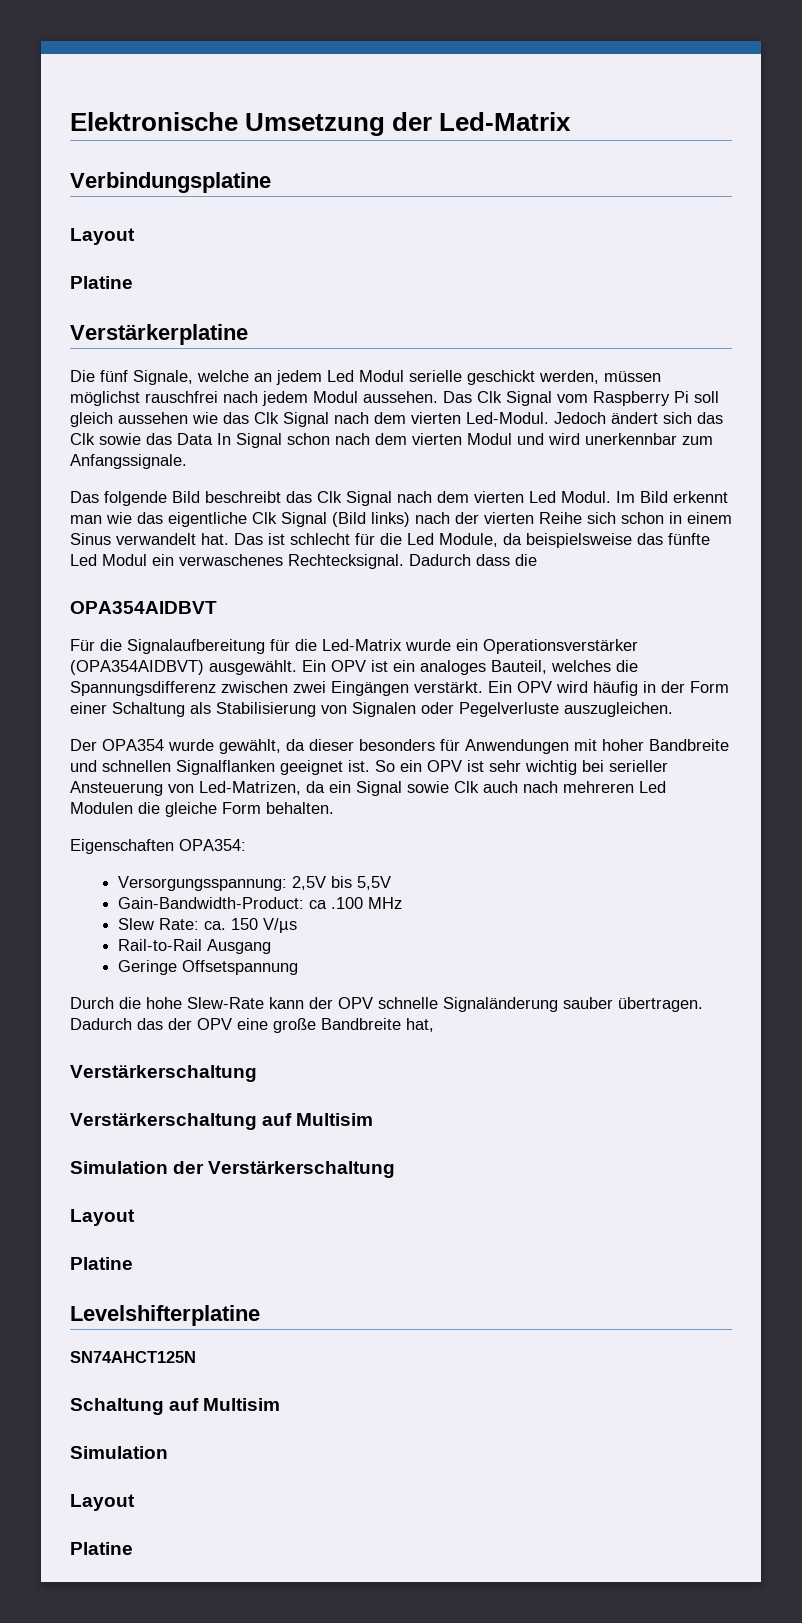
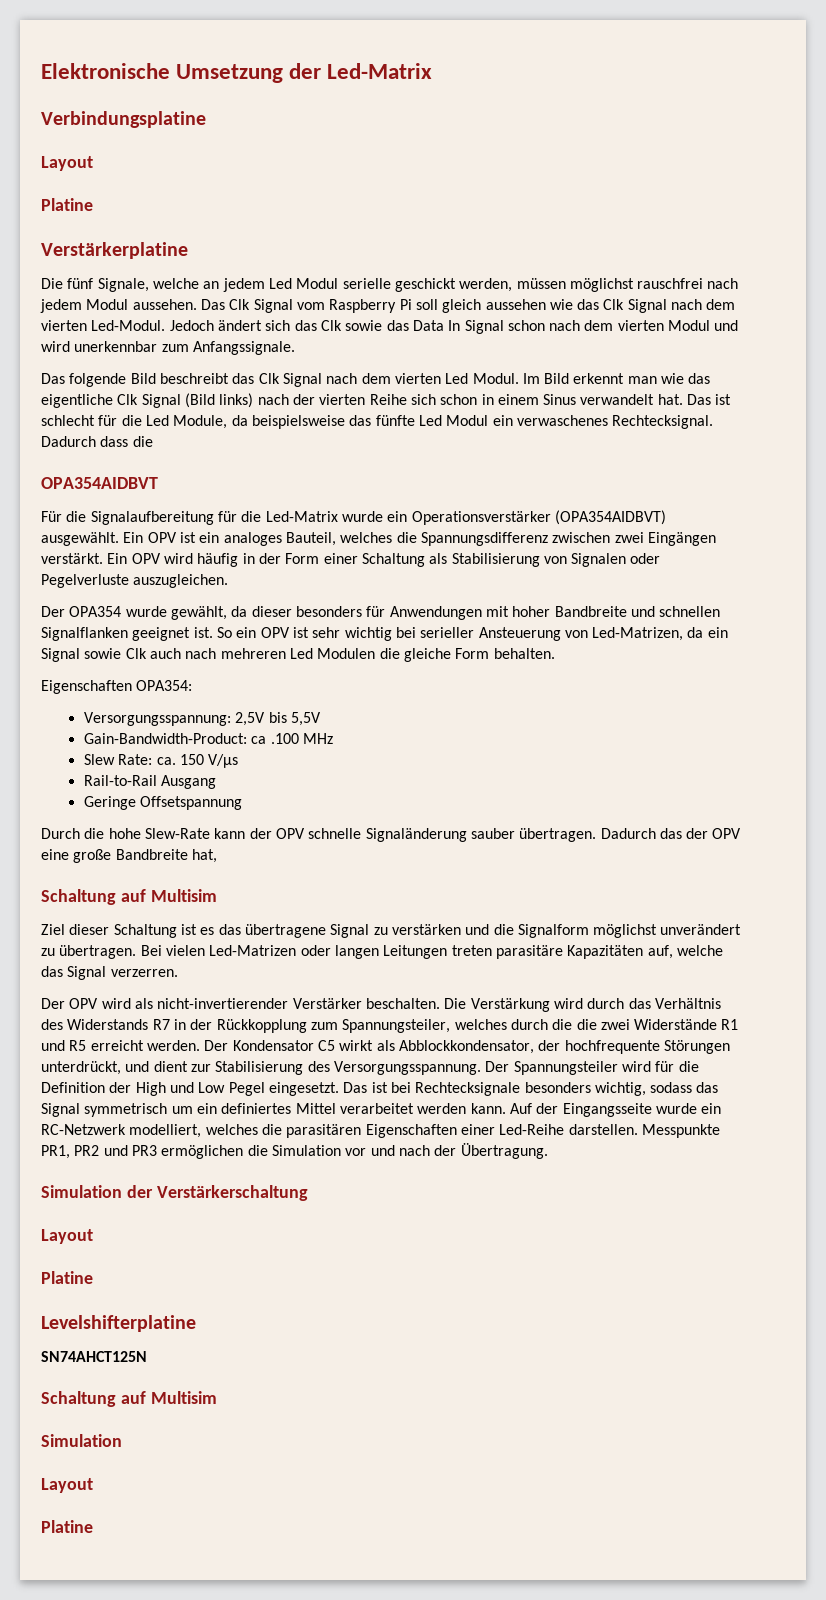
[70,1065,257,1082] [70,1113,374,1130] Verstärkerschaltung // Verstärkerschaltung auf Multisim -> [41,889,217,905] [41,924,742,938] [41,945,723,959] [41,966,178,980] [41,998,721,1012] [41,1019,739,1033] [41,1040,730,1054] [41,1061,699,1075] [41,1082,719,1096] [41,1103,722,1117] [41,1124,720,1138] [41,1143,548,1159] Schaltung auf Multisim // Ziel dieser Schaltung ist es das übertragene Signal zu verstärken und die Signalform möglichst unverändert zu übertragen. Bei vielen Led-Matrizen oder langen Leitungen treten parasitäre Kapazitäten auf, welche das Signal verzerren. // Der OPV wird als nicht-invertierender Verstärker beschalten. Die Verstärkung wird durch das Verhältnis des Widerstands R7 in der Rückkopplung zum Spannungsteiler, welches durch die die zwei Widerstände R1 und R5 erreicht werden. Der Kondensator C5 wirkt als Abblockkondensator, der hochfrequente Störungen unterdrückt, und dient zur Stabilisierung des Versorgungsspannung. Der Spannungsteiler wird für die Definition der High und Low Pegel eingesetzt. Das ist bei Rechtecksignale besonders wichtig, sodass das Signal symmetrisch um ein definiertes Mittel verarbeitet werden kann. Auf der Eingangsseite wurde ein RC-Netzwerk modelliert, welches die parasitären Eigenschaften einer Led-Reihe darstellen. Messpunkte PR1, PR2 und PR3 ermöglichen die Simulation vor und nach der Übertragung.

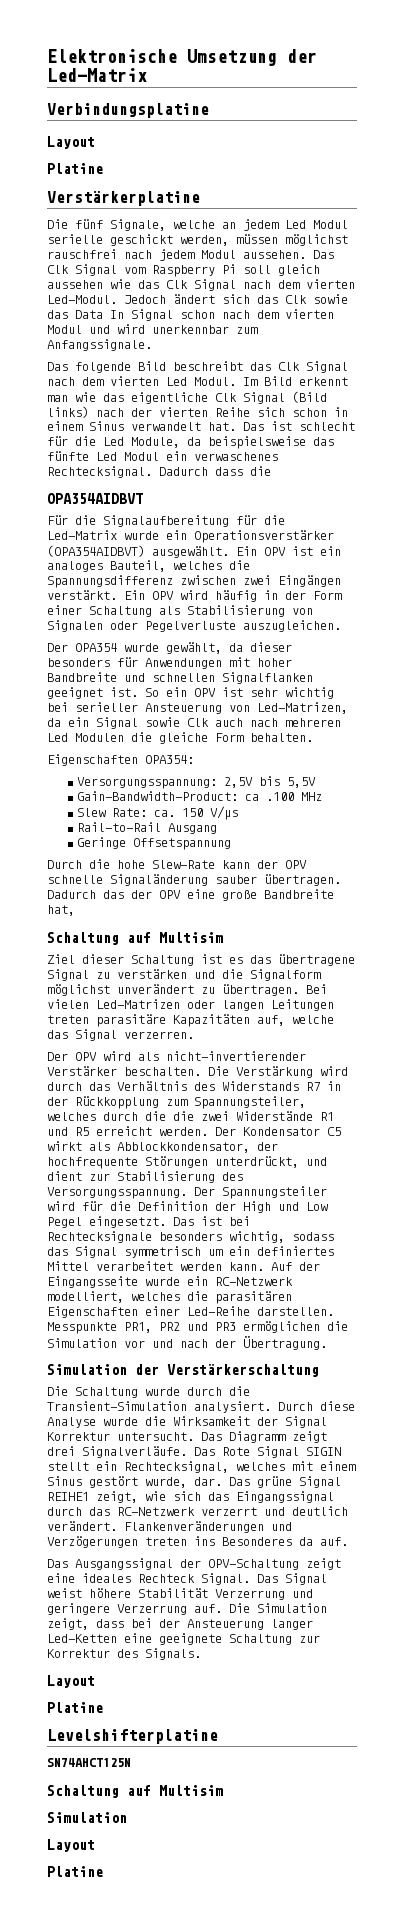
(308, 1193) none -> [47,1386,250,1398] [47,1401,355,1413] [47,1416,327,1428] [47,1431,327,1443] [47,1446,341,1458] [47,1461,356,1473] [47,1476,341,1488] [47,1491,334,1503] [47,1506,348,1516] [47,1521,292,1533] [47,1536,348,1548] [47,1558,341,1570] [47,1573,327,1585] [47,1588,313,1600] [47,1603,327,1615] [47,1618,313,1630] [47,1633,320,1645] [47,1648,201,1660] // Die Schaltung wurde durch die Transient-Simulation analysiert. Durch diese Analyse wurde die Wirksamkeit der Signal Korrektur untersucht. Das Diagramm zeigt drei Signalverläufe. Das Rote Signal SIGIN stellt ein Rechtecksignal, welches mit einem Sinus gestört wurde, dar. Das grüne Signal REIHE1 zeigt, wie sich das Eingangssignal durch das RC-Netzwerk verzerrt und deutlich verändert. Flankenveränderungen und Verzögerungen treten ins Besonderes da auf. // Das Ausgangssignal der OPV-Schaltung zeigt eine ideales Rechteck Signal. Das Signal weist höhere Stabilität Verzerrung und geringere Verzerrung auf. Die Simulation zeigt, dass bei der Ansteuerung langer Led-Ketten eine geeignete Schaltung zur Korrektur des Signals.

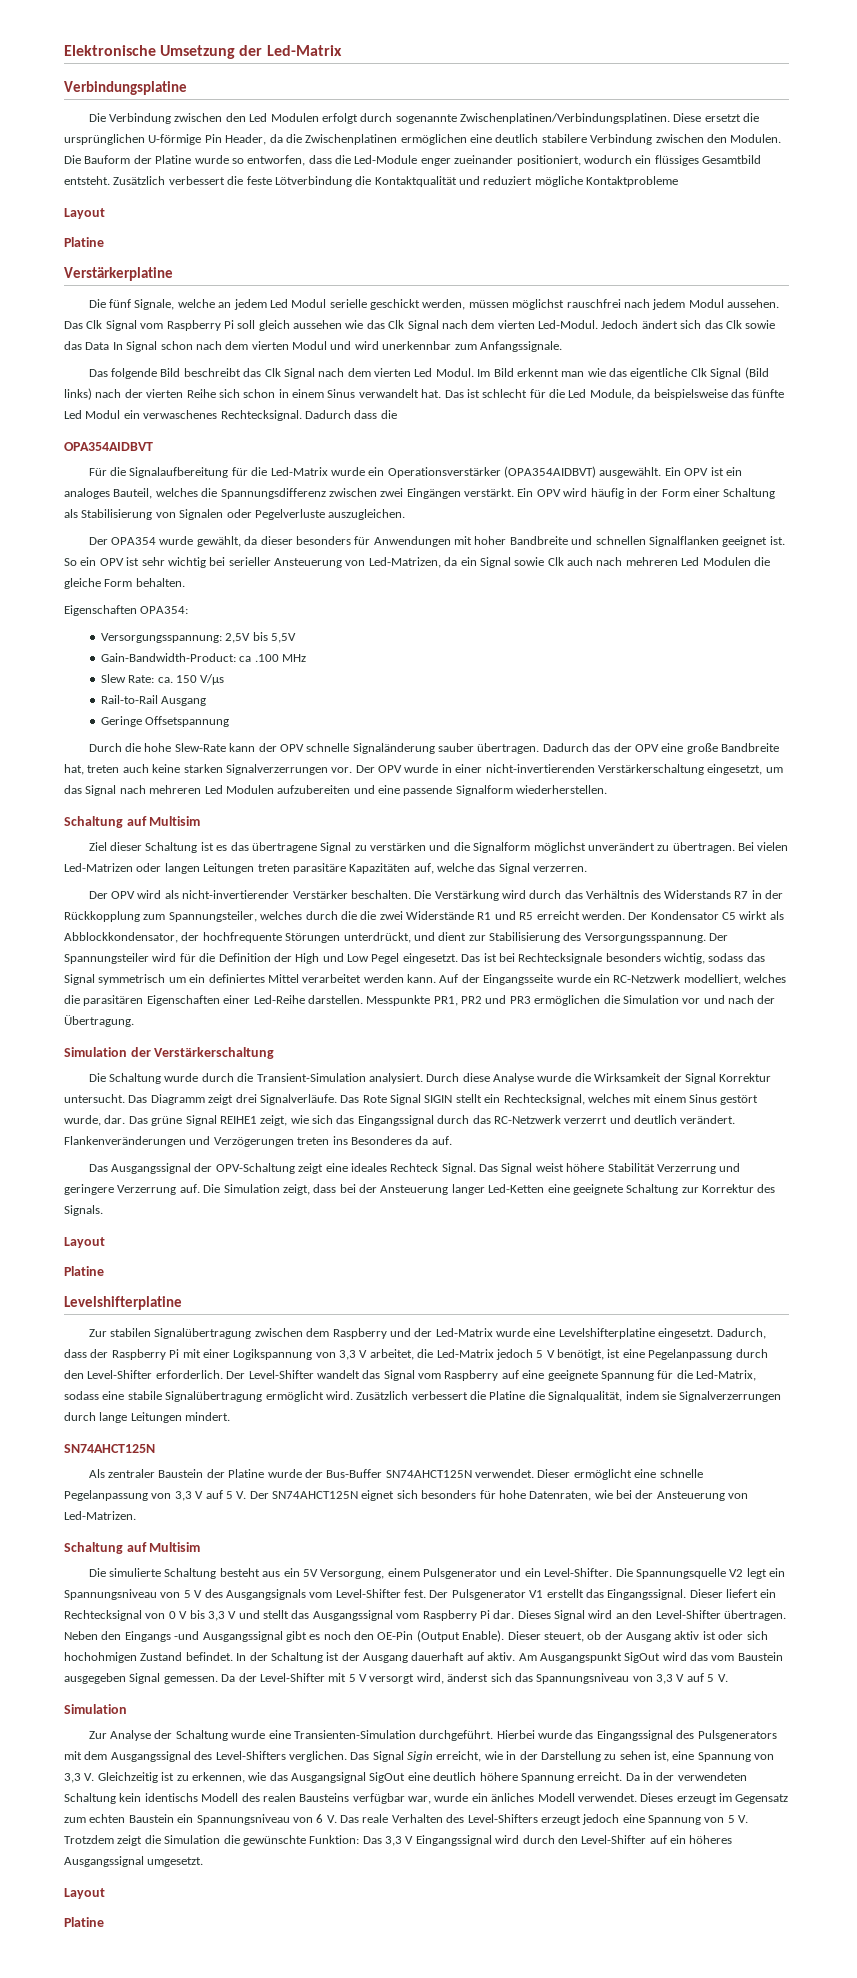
(209, 110) none -> [88,113,760,124] [64,134,782,145] [64,155,761,166] [64,176,679,187] // Die Verbindung zwischen den Led Modulen erfolgt durch sogenannte Zwischenplatinen/Verbindungsplatinen. Diese ersetzt die ursprünglichen U-förmige Pin Header, da die Zwischenplatinen ermöglichen eine deutlich stabilere Verbindung zwischen den Modulen. Die Bauform der Platine wurde so entworfen, dass die Led-Module enger zueinander positioniert, wodurch ein flüssiges Gesamtbild entsteht. Zusätzlich verbessert die feste Lötverbindung die Kontaktqualität und reduziert mögliche Kontaktprobleme
(75, 910) none -> [87,764,783,775] [64,785,608,796] treten auch keine starken Signalverzerrungen vor. Der OPV wurde in einer nicht-invertierenden Verstärkerschaltung eingesetzt, um das Signal nach mehreren Led Modulen aufzubereiten und eine passende Signalform wiederherstellen.
[47,1758,131,1767] [47,1785,223,1798] [47,1812,127,1823] SN74AHCT125N // Schaltung auf Multisim // Simulation -> [88,1328,766,1339] [64,1349,768,1360] [64,1370,756,1381] [64,1391,782,1402] [64,1412,231,1423] [64,1444,155,1453] [88,1469,703,1480] [64,1490,749,1501] [64,1511,136,1520] [64,1542,201,1554] [88,1568,786,1579] [64,1589,777,1600] [64,1610,786,1621] [64,1630,768,1642] [64,1652,783,1663] [64,1673,728,1684] [64,1704,127,1714] [88,1730,777,1741] [64,1751,775,1762] [64,1772,747,1783] [64,1793,789,1804] [64,1814,749,1825] [64,1835,733,1846] [64,1856,204,1867] Zur stabilen Signalübertragung zwischen dem Raspberry und der Led-Matrix wurde eine Levelshifterplatine eingesetzt. Dadurch, dass der Raspberry Pi mit einer Logikspannung von 3,3 V arbeitet, die Led-Matrix jedoch 5 V benötigt, ist eine Pegelanpassung durch den Level-Shifter erforderlich. Der Level-Shifter wandelt das Signal vom Raspberry auf eine geeignete Spannung für die Led-Matrix, sodass eine stabile Signalübertragung ermöglicht wird. Zusätzlich verbessert die Platine die Signalqualität, indem sie Signalverzerrungen durch lange Leitungen mindert. // SN74AHCT125N // Als zentraler Baustein der Platine wurde der Bus-Buffer SN74AHCT125N verwendet. Dieser ermöglicht eine schnelle Pegelanpassung von 3,3 V auf 5 V. Der SN74AHCT125N eignet sich besonders für hohe Datenraten, wie bei der Ansteuerung von Led-Matrizen. // Schaltung auf Multisim // Die simulierte Schaltung besteht aus ein 5V Versorgung, einem Pulsgenerator und ein Level-Shifter. Die Spannungsquelle V2 legt ein Spannungsniveau von 5 V des Ausgangsignals vom Level-Shifter fest. Der Pulsgenerator V1 erstellt das Eingangssignal. Dieser liefert ein Rechtecksignal von 0 V bis 3,3 V und stellt das Ausgangssignal vom Raspberry Pi dar. Dieses Signal wird an den Level-Shifter übertragen. Neben den Eingangs -und Ausgangssignal gibt es noch den OE-Pin (Output Enable). Dieser steuert, ob der Ausgang aktiv ist oder sich hochohmigen Zustand befindet. In der Schaltung ist der Ausgang dauerhaft auf aktiv. Am Ausgangspunkt SigOut wird das vom Baustein ausgegeben Signal gemessen. Da der Level-Shifter mit 5 V versorgt wird, änderst sich das Spannungsniveau von 3,3 V auf 5 V. // Simulation // Zur Analyse der Schaltung wurde eine Transienten-Simulation durchgeführt. Hierbei wurde das Eingangssignal des Pulsgenerators mit dem Ausgangssignal des Level-Shifters verglichen. Das Signal Sigin erreicht, wie in der Darstellung zu sehen ist, eine Spannung von 3,3 V. Gleichzeitig ist zu erkennen, wie das Ausgangsignal SigOut eine deutlich höhere Spannung erreicht. Da in der verwendeten Schaltung kein identischs Modell des realen Bausteins verfügbar war, wurde ein änliches Modell verwendet. Dieses erzeugt im Gegensatz zum echten Baustein ein Spannungsniveau von 6 V. Das reale Verhalten des Level-Shifters erzeugt jedoch eine Spannung von 5 V. Trotzdem zeigt die Simulation die gewünschte Funktion: Das 3,3 V Eingangssignal wird durch den Level-Shifter auf ein höheres Ausgangssignal umgesetzt.

